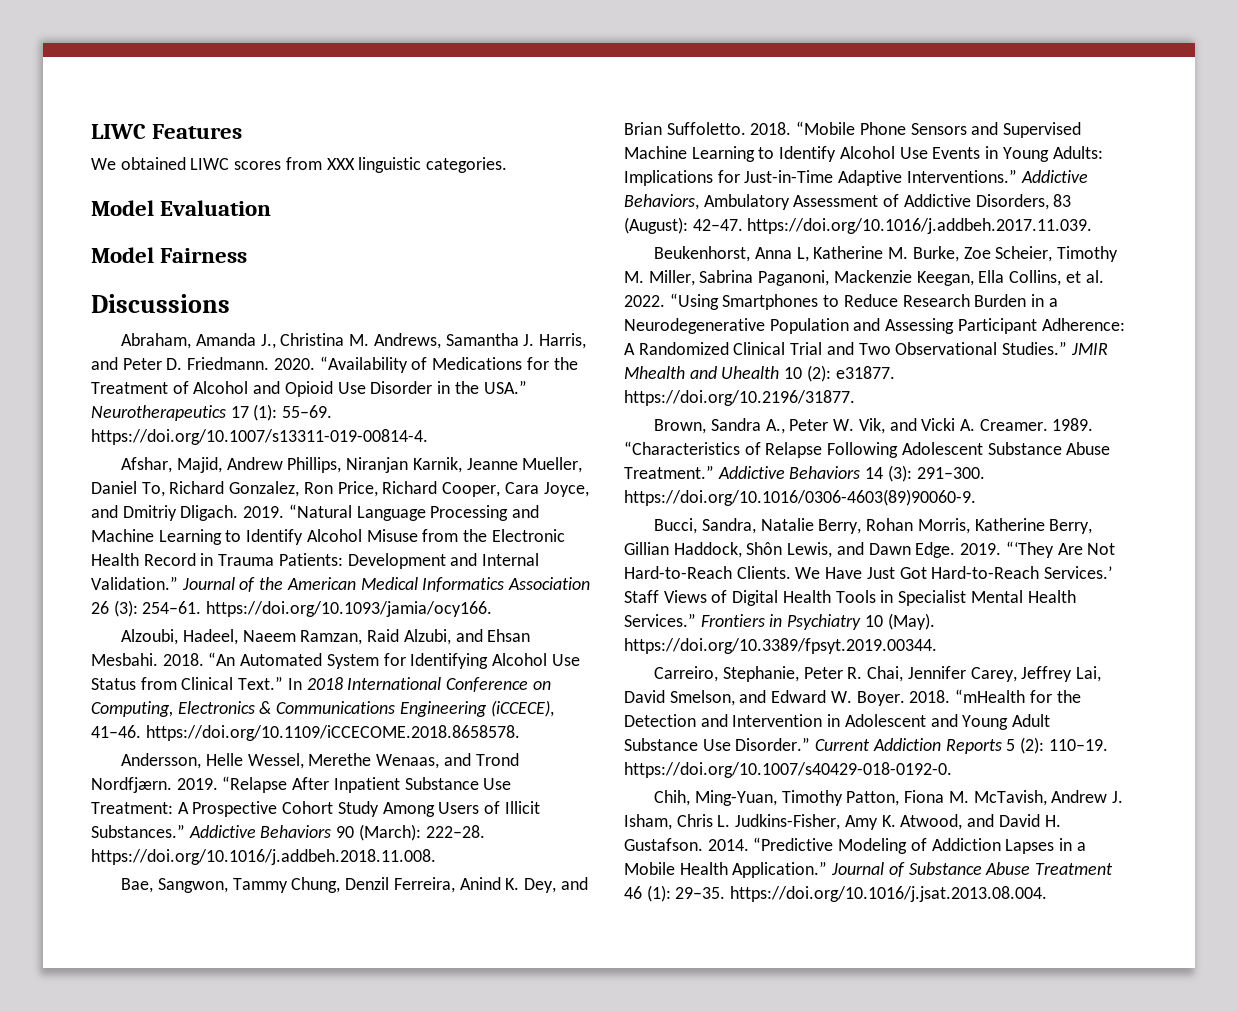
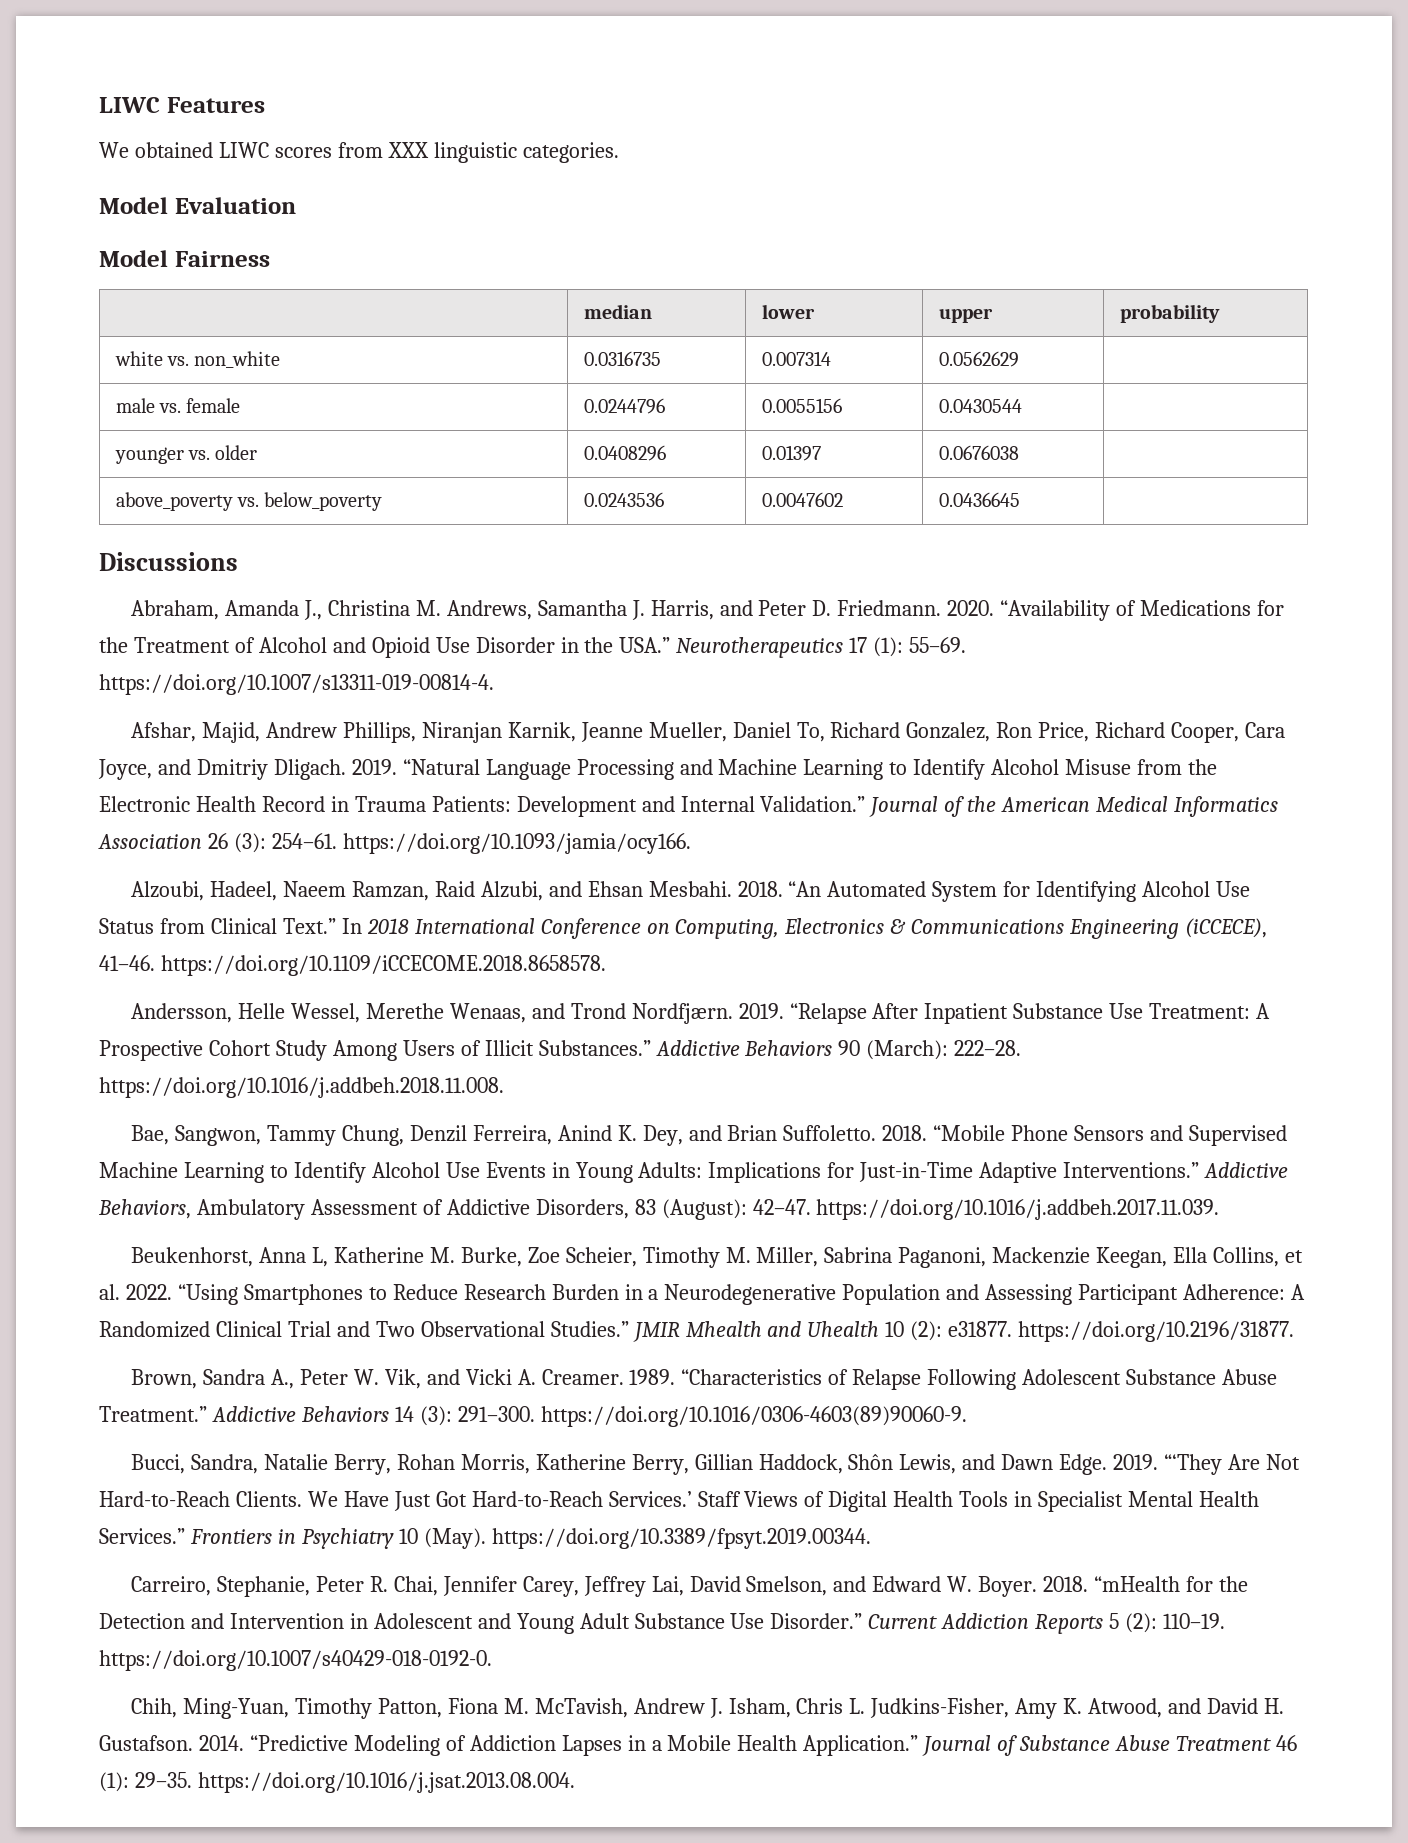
(248, 255) none -> [583,304,652,319] [761,304,815,319] [938,308,993,323] [1119,304,1220,323] [114,351,281,368] [583,351,661,366] [761,351,831,366] [938,351,1019,367] [115,398,241,413] [583,398,665,414] [761,398,842,413] [938,399,1022,413] [114,445,258,464] [583,445,666,461] [761,445,821,461] [938,445,1019,460] [115,492,383,511] [583,492,664,507] [761,492,843,507] [938,492,1020,507] // | median | lower | upper | probability // white vs. non_white | 0.0316735 | 0.007314 | 0.0562629 | // male vs. female | 0.0244796 | 0.0055156 | 0.0430544 | // younger vs. older | 0.0408296 | 0.01397 | 0.0676038 | // above_poverty vs. below_poverty | 0.0243536 | 0.0047602 | 0.0436645 |

